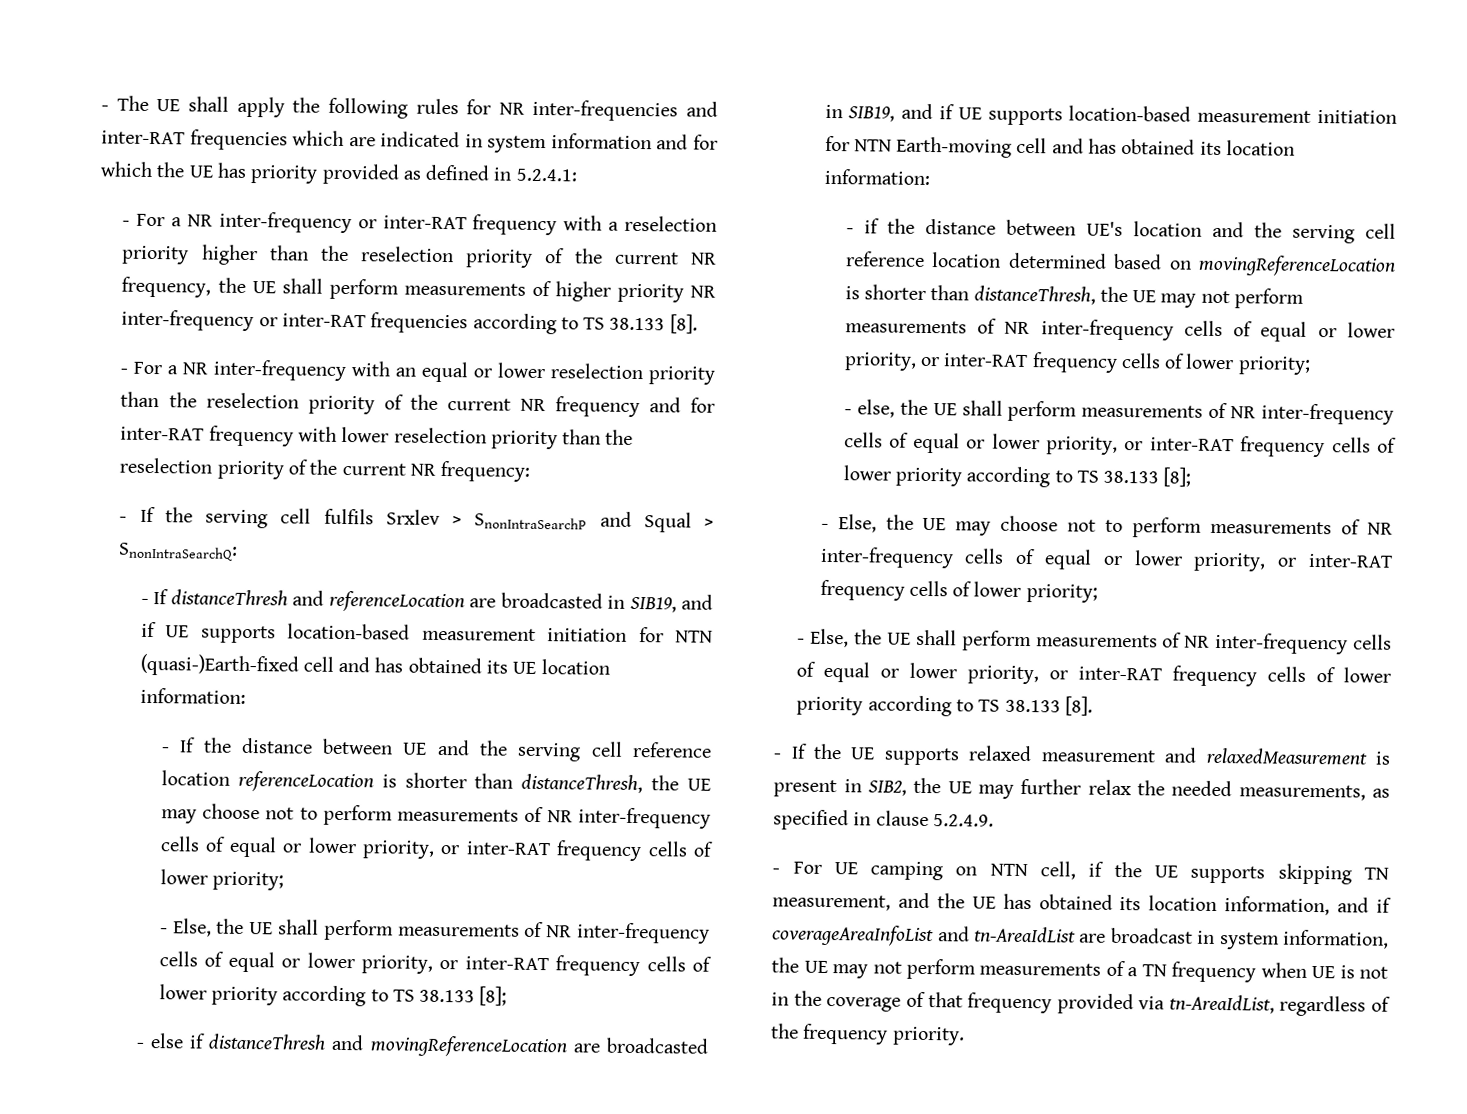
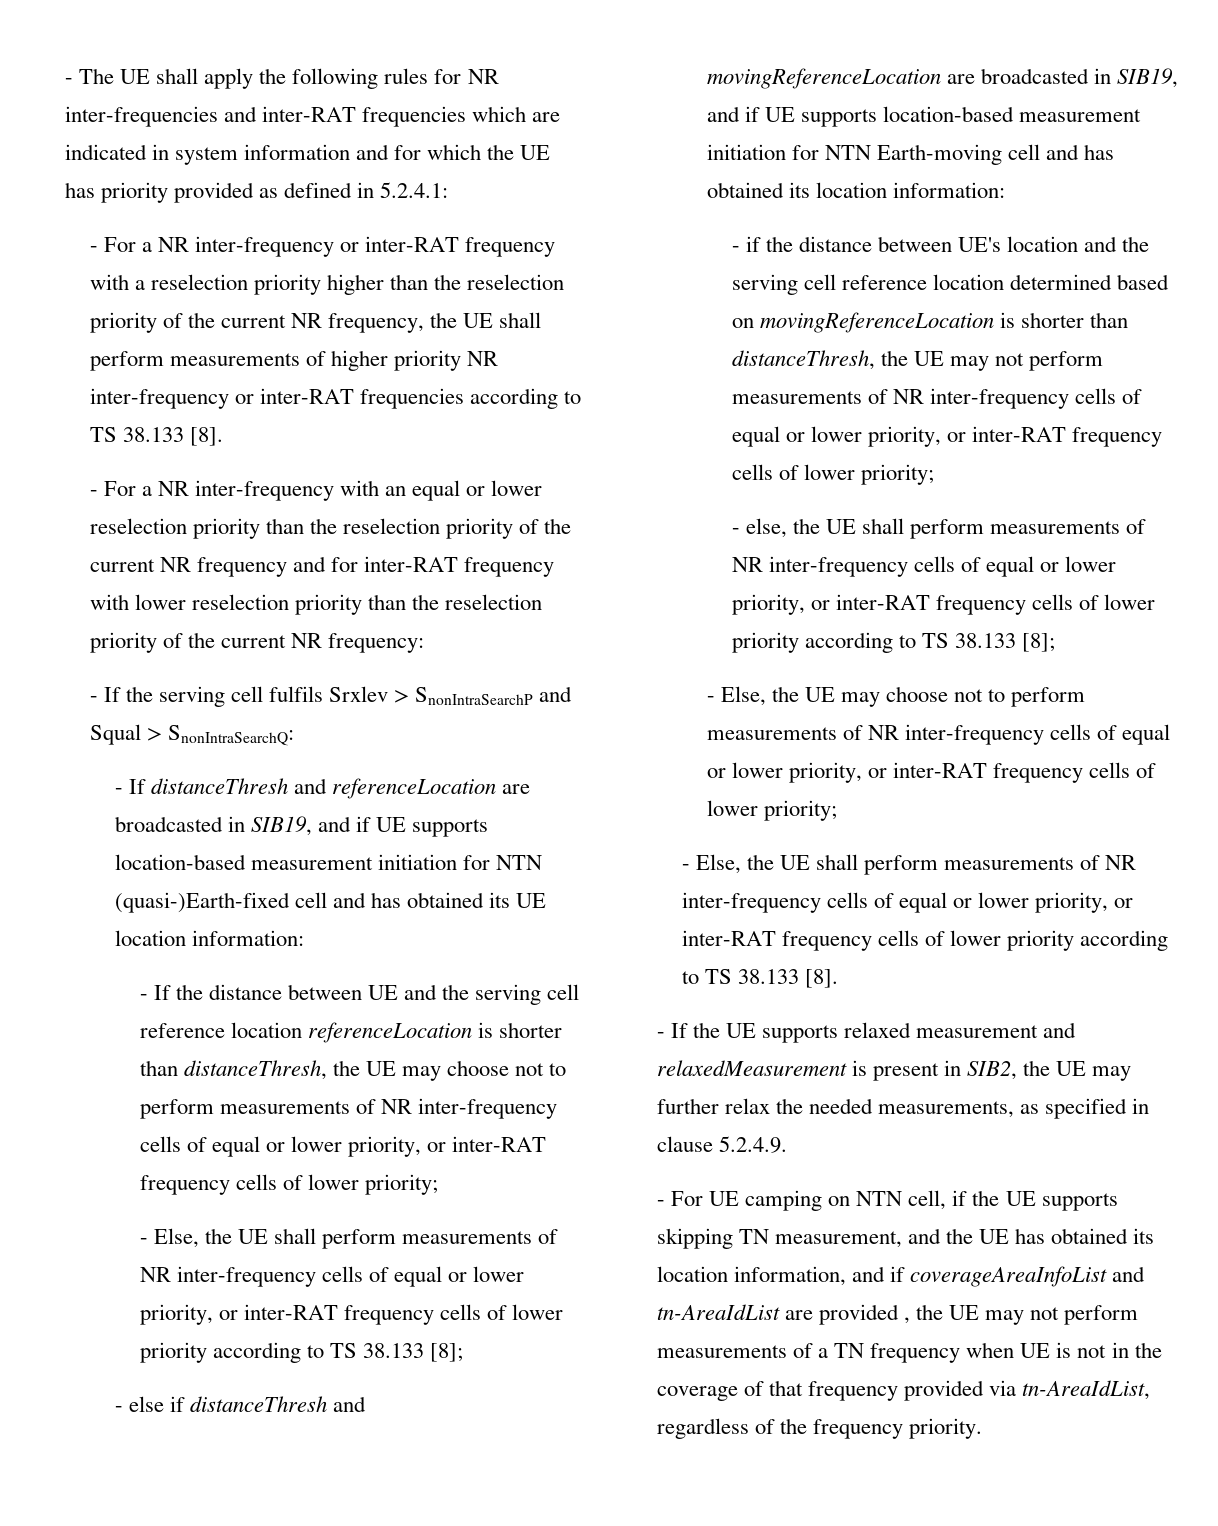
[1110,927,1389,950] broadcast in system information, -> [819,1304,911,1325] provided ,

